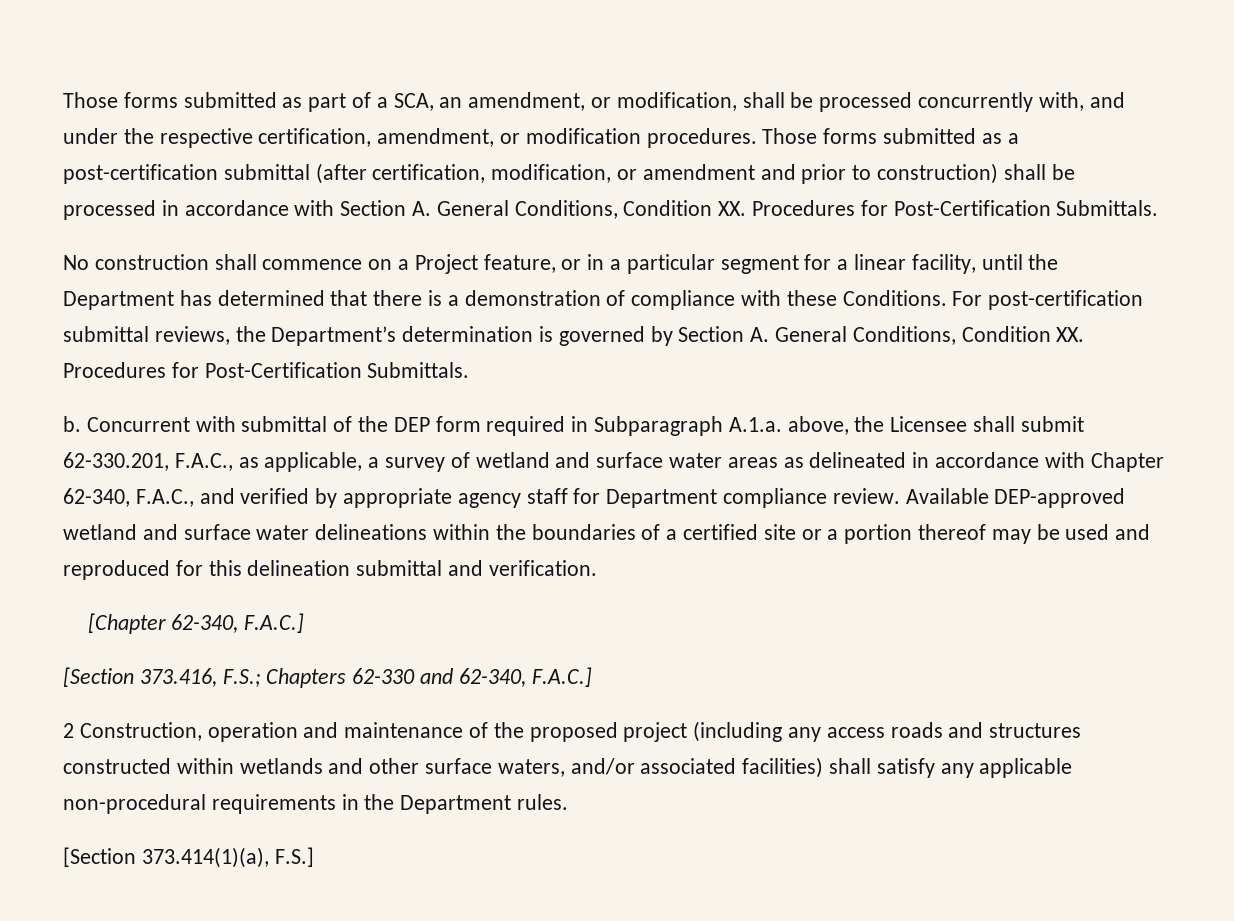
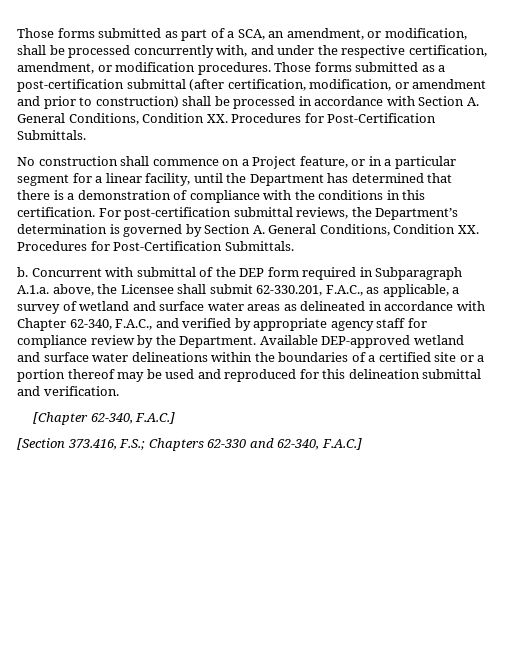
[786,290,947,306] these Conditions. -> [294,190,426,200] [17,207,95,217] the conditions in this certification.
[606,488,900,508] Department compliance review. -> [17,335,257,348] compliance review by the Department.
[63,721,1082,742] [63,757,1073,778] [63,794,569,814] [63,847,314,868] // 2 Construction, operation and maintenance of the proposed project (including any access roads and structures constructed within wetlands and other surface waters, and/or associated facilities) shall satisfy any applicable non-procedural requirements in the Department rules. // [Section 373.414(1)(a), F.S.] -> (362, 444) none

